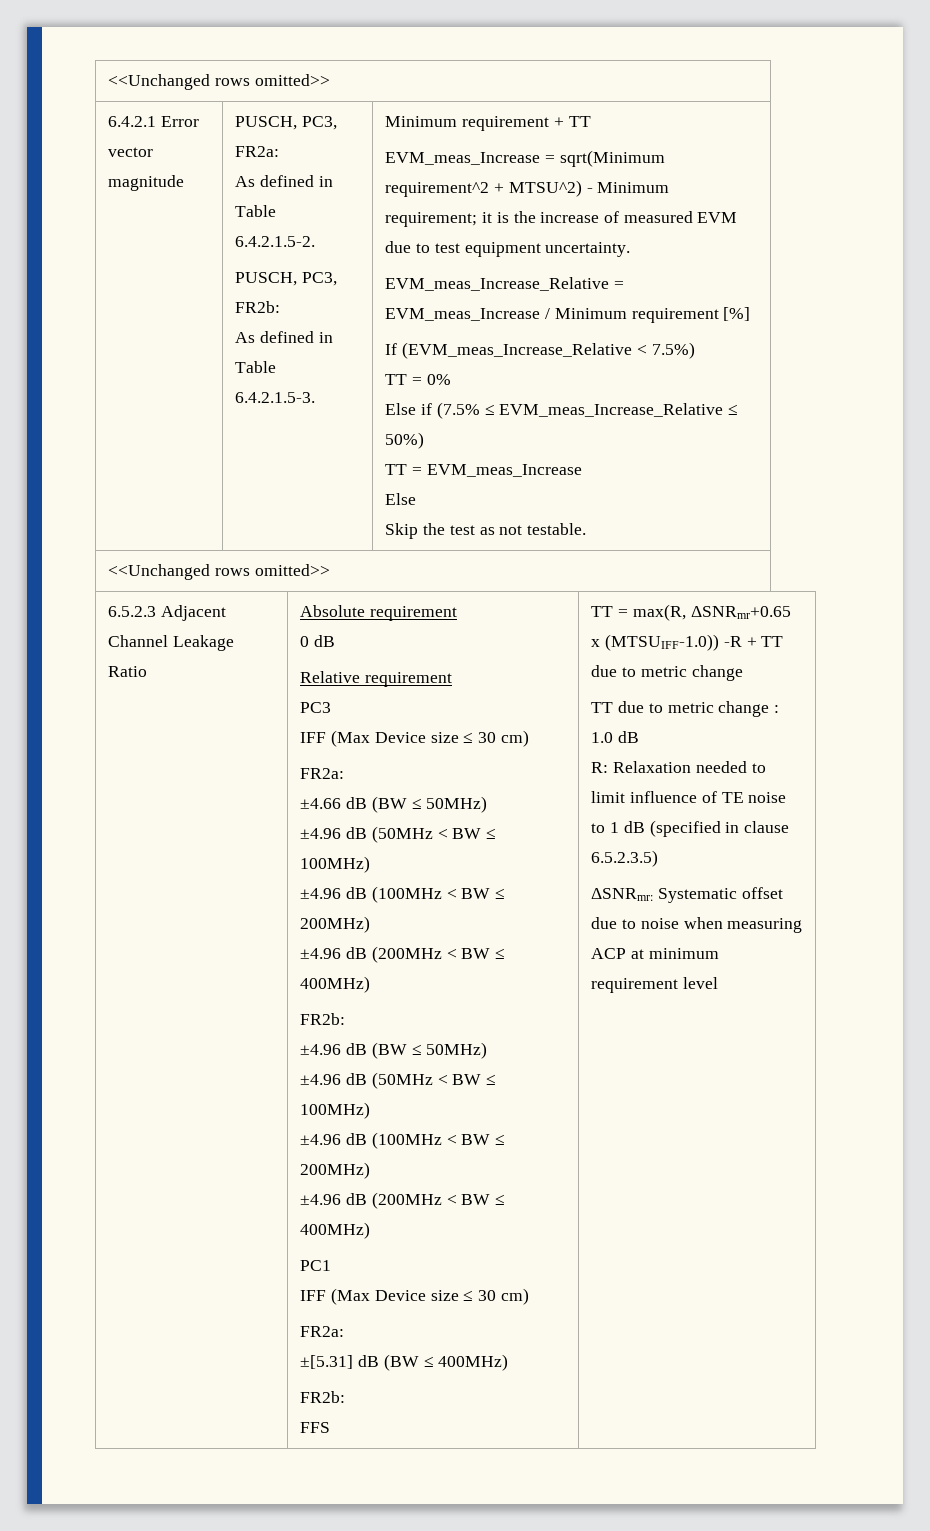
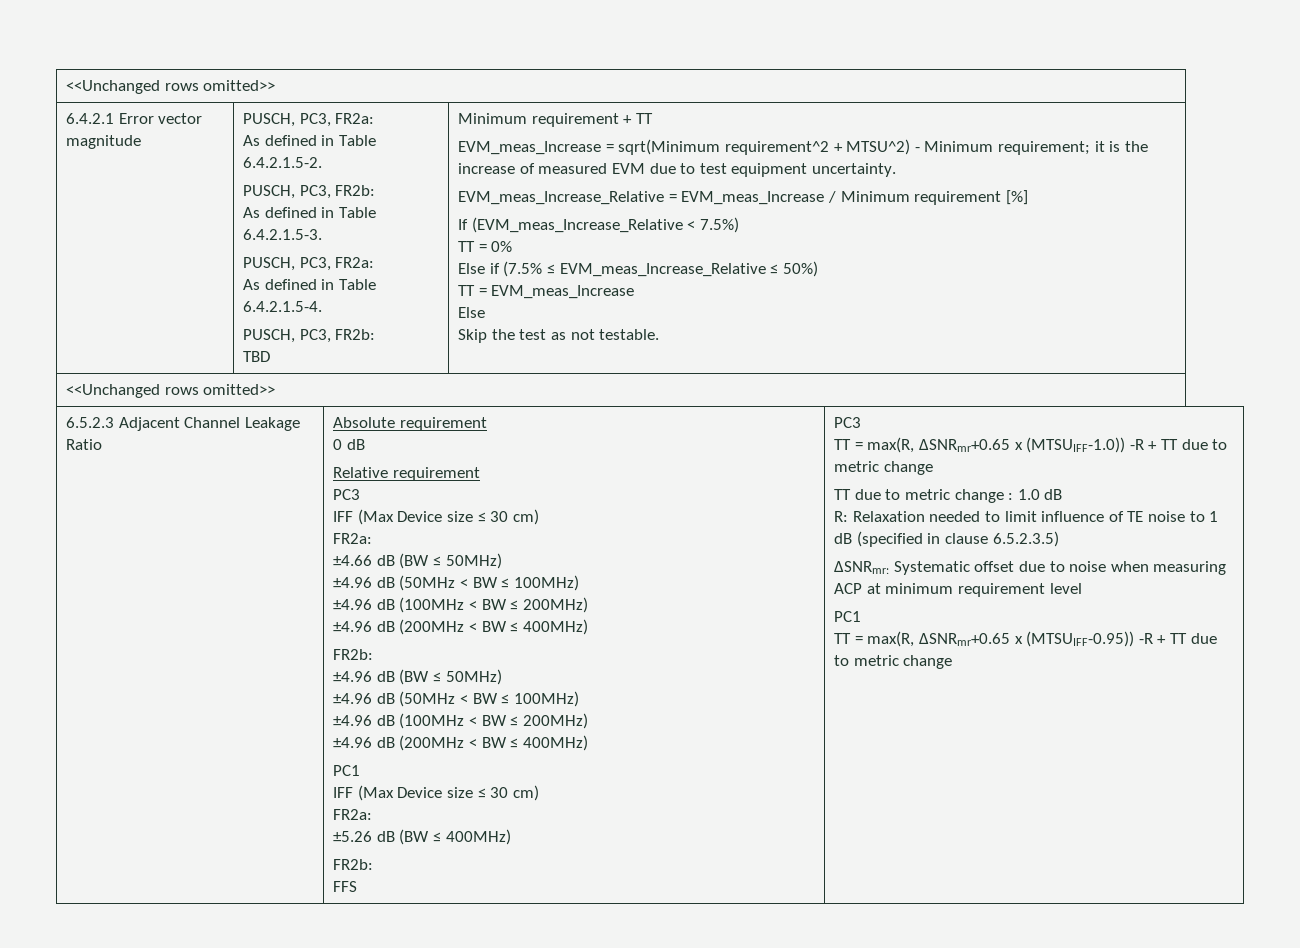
(316, 397) none -> [243,257,375,271] [243,279,377,290] [243,301,323,312] [243,329,376,343] [243,351,271,362] // PUSCH, PC3, FR2a: // As defined in Table 6.4.2.1.5-4. // PUSCH, PC3, FR2b: // TBD
[300,1355,354,1369] ±[5.31] -> [333,831,373,842] ±5.26
(331, 1427) none -> [834,417,862,428] PC3 //
(719, 983) none -> [834,611,862,622] [834,631,1217,647] [834,655,953,669] // PC1 // TT = max(R, ΔSNRmr+0.65 x (MTSUIFF-0.95)) -R + TT due to metric change

